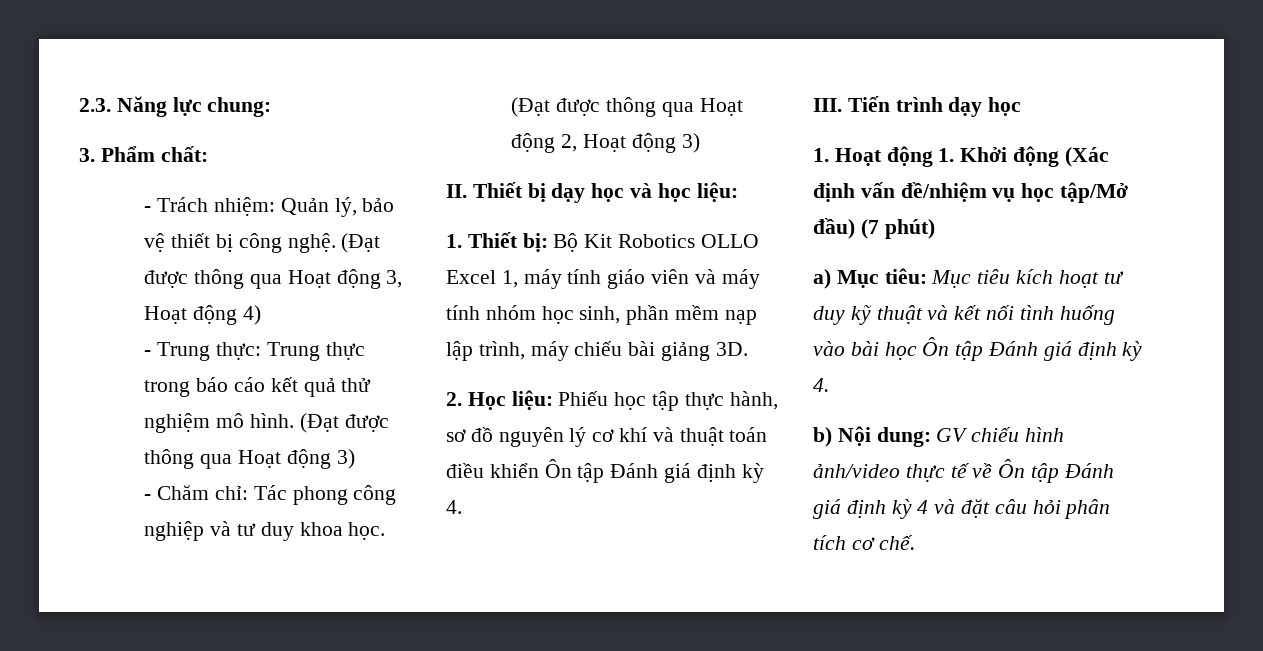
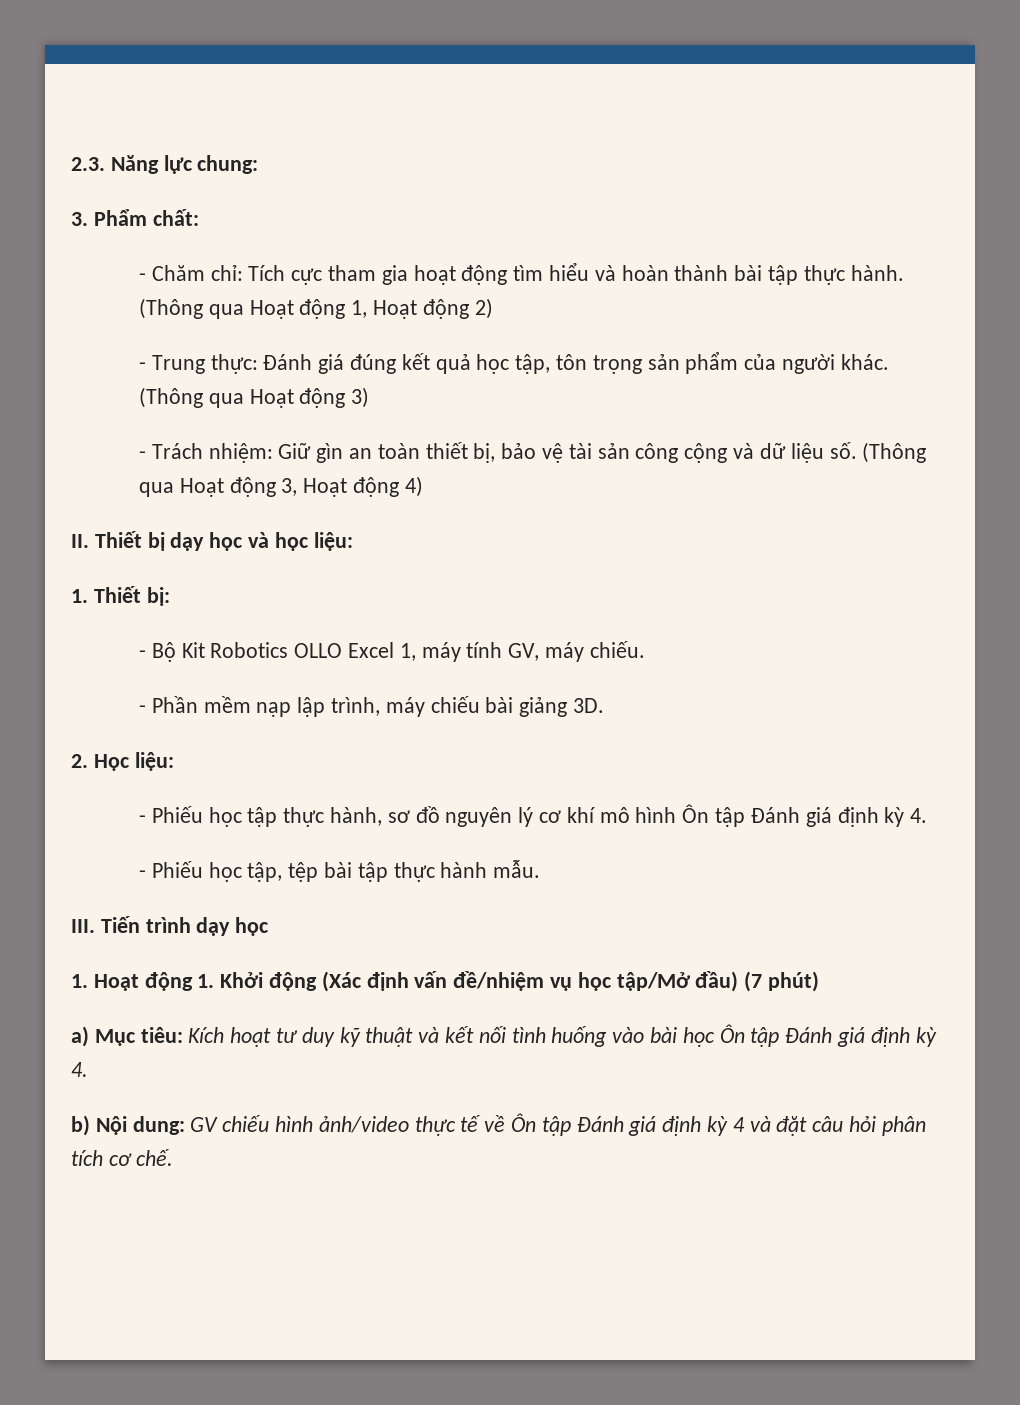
[157,197,395,217] [144,233,381,253] [144,269,245,289] Trách nhiệm: Quản lý, bảo vệ thiết bị công nghệ. (Đạt được thông -> [151,263,904,285] [139,298,493,319] [139,352,889,374] [139,387,370,408] [139,442,927,463] Chăm chỉ: Tích cực tham gia hoạt động tìm hiểu và hoàn thành bài tập thực hành. (Thông qua Hoạt động 1, Hoạt động 2) // - Trung thực: Đánh giá đúng kết quả học tập, tôn trọng sản phẩm của người khác. (Thông qua Hoạt động 3) // - Trách nhiệm: Giữ gìn an toàn thiết bị, bảo vệ tài sản công cộng và dữ liệu số. (Thông
[144,342,365,361] [144,377,372,397] [144,413,389,433] [144,449,355,469] [144,485,397,505] [144,521,386,541] [511,97,743,117] [511,133,700,153] // - Trung thực: Trung thực trong báo cáo kết quả thử nghiệm mô hình. (Đạt được thông qua Hoạt động 3) // - Chăm chỉ: Tác phong công nghiệp và tư duy khoa học. (Đạt được thông qua Hoạt động 2, Hoạt động 3) -> (423, 486) none
(548, 242) none -> [139,650,147,658] // -
[607,269,760,289] [446,305,670,325] giáo viên và máy tính nhóm học sinh, phần -> [508,641,645,662] [139,696,198,713] GV, máy chiếu. // - Phần
(553, 400) none -> [139,815,147,823] // -
[652,427,768,446] [446,459,764,483] [446,500,462,514] và thuật toán điều khiển Ôn tập Đánh giá định kỳ 4. -> [599,804,928,827] [139,860,541,882] mô hình Ôn tập Đánh giá định kỳ 4. // - Phiếu học tập, tệp bài tập thực hành mẫu.
[931,269,1054,288] Mục tiêu kích -> [188,1027,225,1043] Kích

